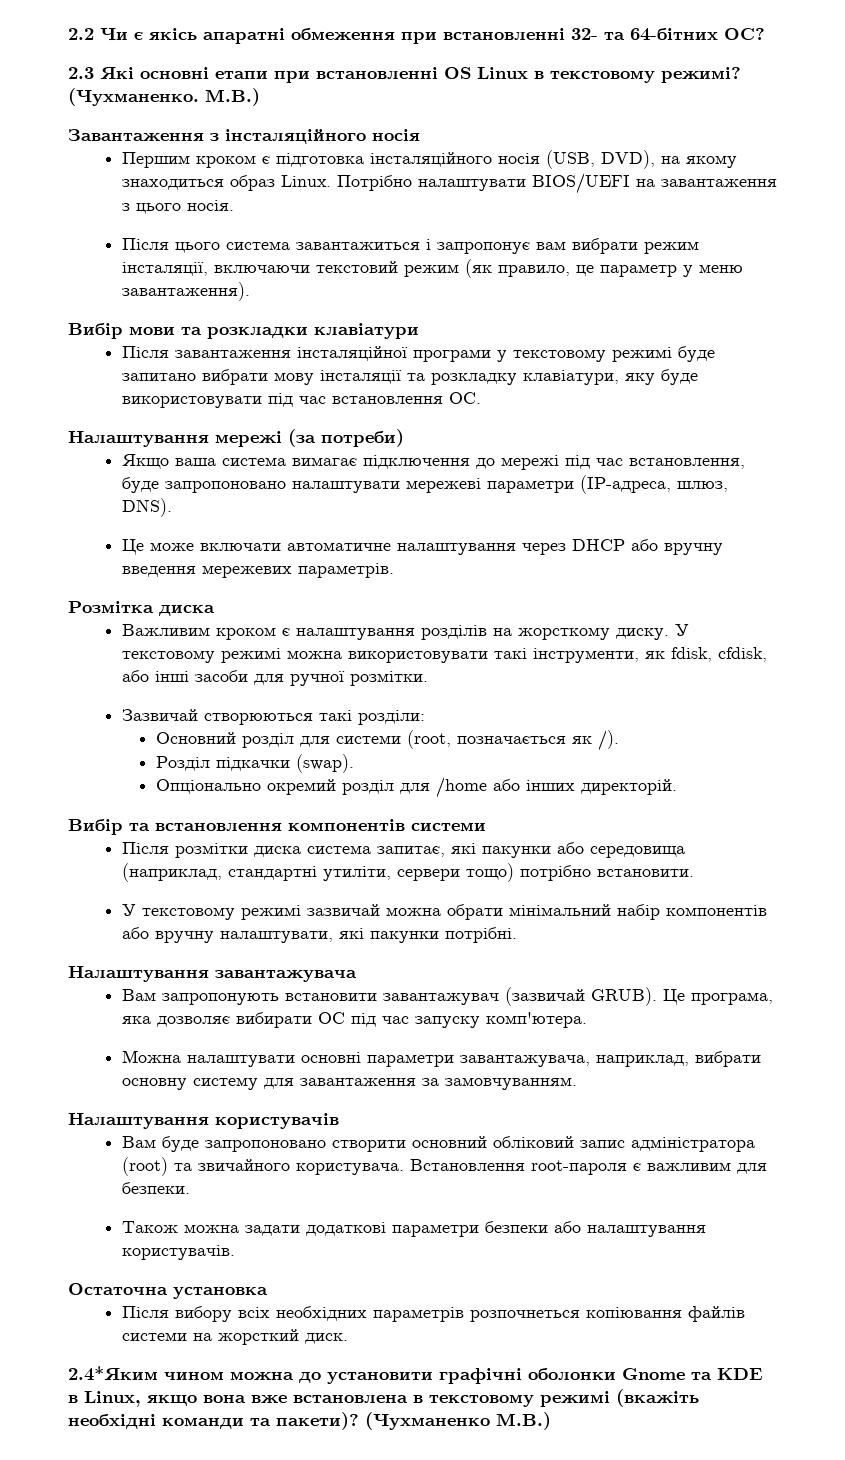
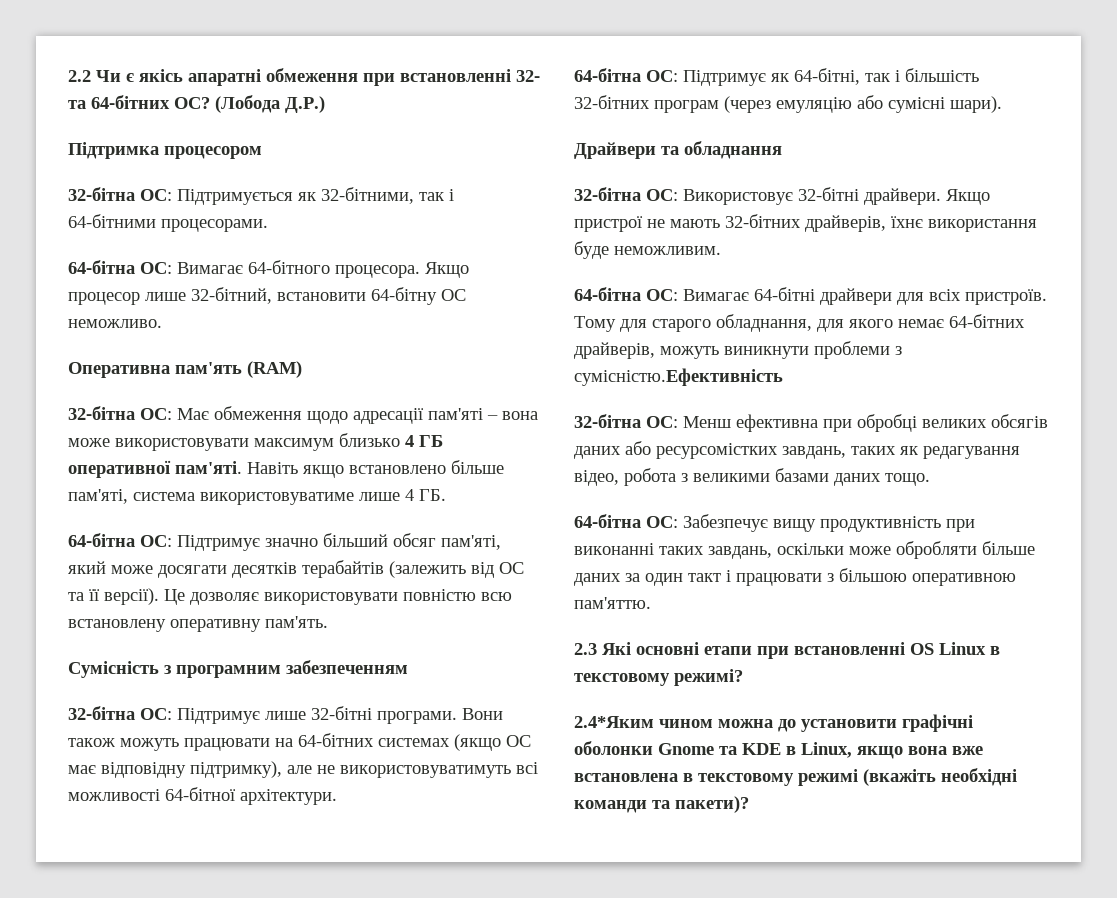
(765, 34) none -> [215,95,325,113] [68,142,262,159] [68,187,454,205] [68,214,268,232] [68,260,469,278] [68,287,466,305] [68,319,162,328] [68,361,302,378] [68,406,538,424] [68,433,443,451] [68,460,504,478] [68,489,446,505] [68,533,501,551] [68,560,524,578] [68,588,512,605] [68,616,328,632] [68,660,408,678] [68,706,503,724] [68,733,531,751] [68,761,538,778] [68,787,337,805] [574,68,979,86] [574,95,1002,113] [574,141,782,159] [574,187,990,205] [574,214,1037,232] [574,241,721,259] [574,287,1047,305] [574,314,1025,332] [574,341,902,359] [574,368,783,386] [574,414,1048,432] [574,441,1020,459] [574,468,930,486] [574,514,975,532] [574,541,1035,559] [574,568,1016,586] [574,597,651,609] (Лобода Д.Р.) // Підтримка процесором // 32-бітна ОС: Підтримується як 32-бітними, так і 64-бітними процесорами. // 64-бітна ОС: Вимагає 64-бітного процесора. Якщо процесор лише 32-бітний, встановити 64-бітну ОС неможливо. // Оперативна пам'ять (RAM) // 32-бітна ОС: Має обмеження щодо адресації пам'яті – вона може використовувати максимум близько 4 ГБ оперативної пам'яті. Навіть якщо встановлено більше пам'яті, система використовуватиме лише 4 ГБ. // 64-бітна ОС: Підтримує значно більший обсяг пам'яті, який може досягати десятків терабайтів (залежить від ОС та її версії). Це дозволяє використовувати повністю всю встановлену оперативну пам'ять. // Сумісність з програмним забезпеченням // 32-бітна ОС: Підтримує лише 32-бітні програми. Вони також можуть працювати на 64-бітних системах (якщо ОС має відповідну підтримку), але не використовуватимуть всі можливості 64-бітної архітектури. // 64-бітна ОС: Підтримує як 64-бітні, так і більшість 32-бітних програм (через емуляцію або сумісні шари). // Драйвери та обладнання // 32-бітна ОС: Використовує 32-бітні драйвери. Якщо пристрої не мають 32-бітних драйверів, їхнє використання буде неможливим. // 64-бітна ОС: Вимагає 64-бітні драйвери для всіх пристроїв. Тому для старого обладнання, для якого немає 64-бітних драйверів, можуть виникнути проблеми з сумісністю.Ефективність // 32-бітна ОС: Менш ефективна при обробці великих обсягів даних або ресурсомістких завдань, таких як редагування відео, робота з великими базами даних тощо. // 64-бітна ОС: Забезпечує вищу продуктивність при виконанні таких завдань, оскільки може обробляти більше даних за один такт і працювати з більшою оперативною пам'яттю.
[68,88,260,106] [68,129,420,144] [121,150,737,169] [121,173,777,194] [121,200,234,214] [121,238,699,254] [121,259,743,278] [121,282,250,301] [68,323,419,339] [121,346,715,362] [121,369,698,385] [121,392,481,408] [68,429,404,447] [121,454,745,470] [121,475,728,494] [121,498,172,517] [121,539,723,555] [121,563,394,578] [68,601,215,616] [121,624,689,640] [121,647,767,663] [121,670,428,686] [121,709,425,725] [156,730,620,751] [156,754,355,773] [156,777,678,798] [68,819,486,835] [121,842,685,858] [121,863,694,882] [121,904,767,920] [121,927,517,943] [68,965,357,982] [121,987,773,1006] [121,1012,587,1028] [121,1050,761,1067] [121,1077,577,1090] [68,1112,339,1129] [121,1136,755,1152] [121,1157,767,1176] [121,1182,190,1194] [121,1221,706,1237] [121,1245,235,1260] [68,1283,268,1299] [121,1306,745,1322] [121,1329,348,1345] (Чухманенко. М.В.) // Завантаження з інсталяційного носія // Першим кроком є підготовка інсталяційного носія (USB, DVD), на якому знаходиться образ Linux. Потрібно налаштувати BIOS/UEFI на завантаження з цього носія. // Після цього система завантажиться і запропонує вам вибрати режим інсталяції, включаючи текстовий режим (як правило, це параметр у меню завантаження). // Вибір мови та розкладки клавіатури // Після завантаження інсталяційної програми у текстовому режимі буде запитано вибрати мову інсталяції та розкладку клавіатури, яку буде використовувати під час встановлення ОС. // Налаштування мережі (за потреби) // Якщо ваша система вимагає підключення до мережі під час встановлення, буде запропоновано налаштувати мережеві параметри (IP-адреса, шлюз, DNS). // Це може включати автоматичне налаштування через DHCP або вручну введення мережевих параметрів. // Розмітка диска // Важливим кроком є налаштування розділів на жорсткому диску. У текстовому режимі можна використовувати такі інструменти, як fdisk, cfdisk, або інші засоби для ручної розмітки. // Зазвичай створюються такі розділи: // Основний розділ для системи (root, позначається як /). // Розділ підкачки (swap). // Опціонально окремий розділ для /home або інших директорій. // Вибір та встановлення компонентів системи // Після розмітки диска система запитає, які пакунки або середовища (наприклад, стандартні утиліти, сервери тощо) потрібно встановити. // У текстовому режимі зазвичай можна обрати мінімальний набір компонентів або вручну налаштувати, які пакунки потрібні. // Налаштування завантажувача // Вам запропонують встановити завантажувач (зазвичай GRUB). Це програма, яка дозволяє вибирати ОС під час запуску комп'ютера. // Можна налаштувати основні параметри завантажувача, наприклад, вибрати основну систему для завантаження за замовчуванням. // Налаштування користувачів // Вам буде запропоновано створити основний обліковий запис адміністратора (root) та звичайного користувача. Встановлення root-пароля є важливим для безпеки. // Також можна задати додаткові параметри безпеки або налаштування користувачів. // Остаточна установка // Після вибору всіх необхідних параметрів розпочнеться копіювання файлів системи на жорсткий диск. -> (743, 677) none
[365,1412,551,1430] (Чухманенко М.В.) -> (749, 804) none

